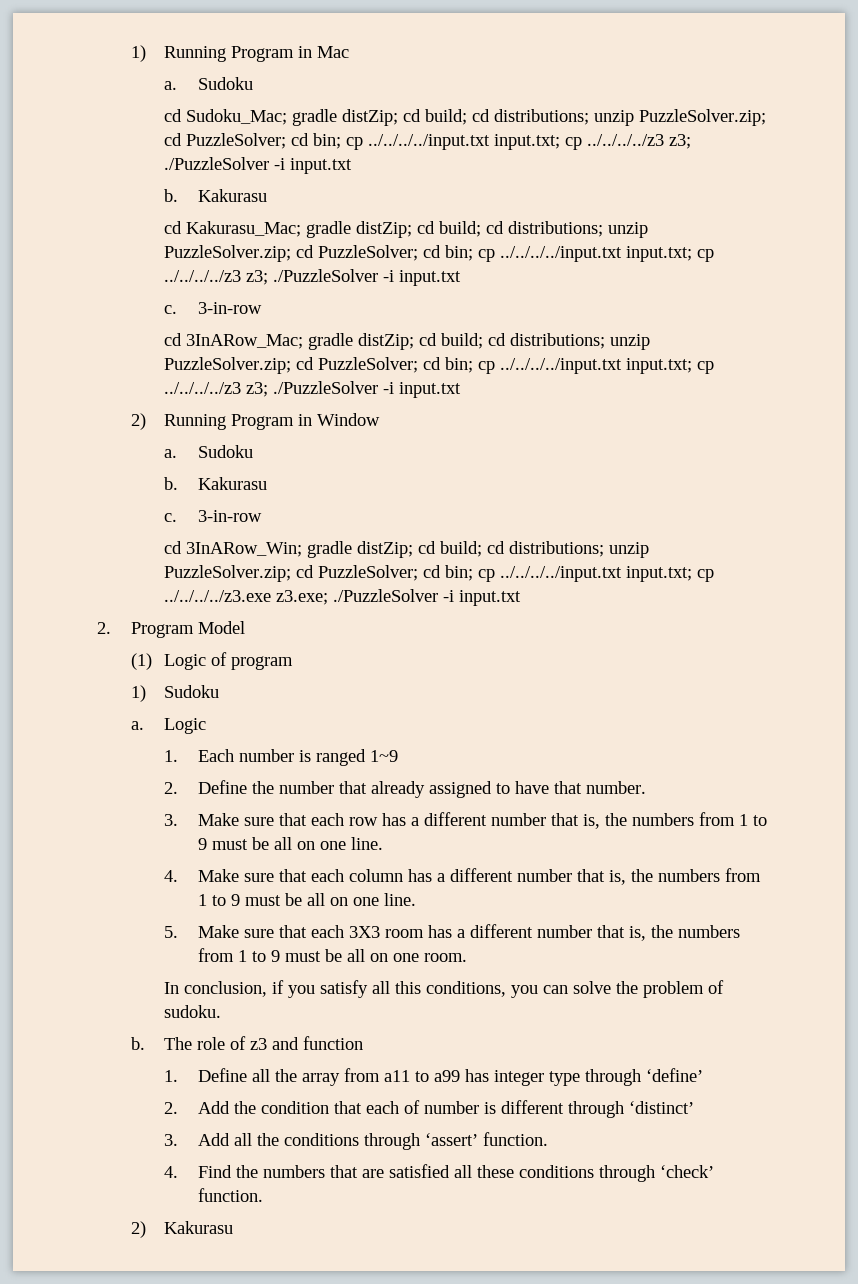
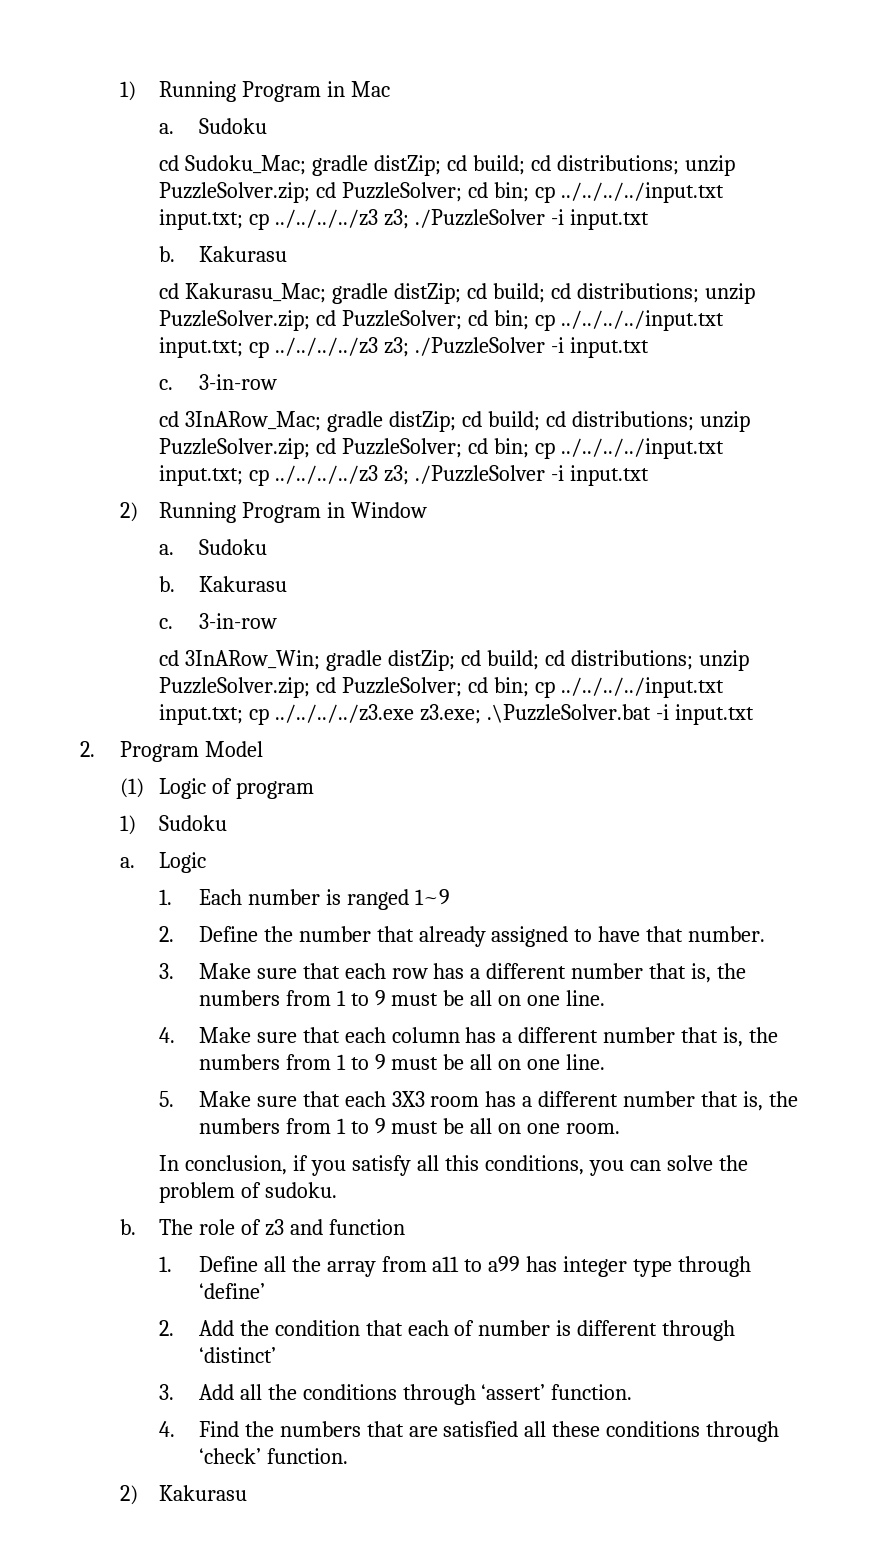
[333,589,439,602] ./PuzzleSolver -> [486,704,651,723] .\PuzzleSolver.bat

